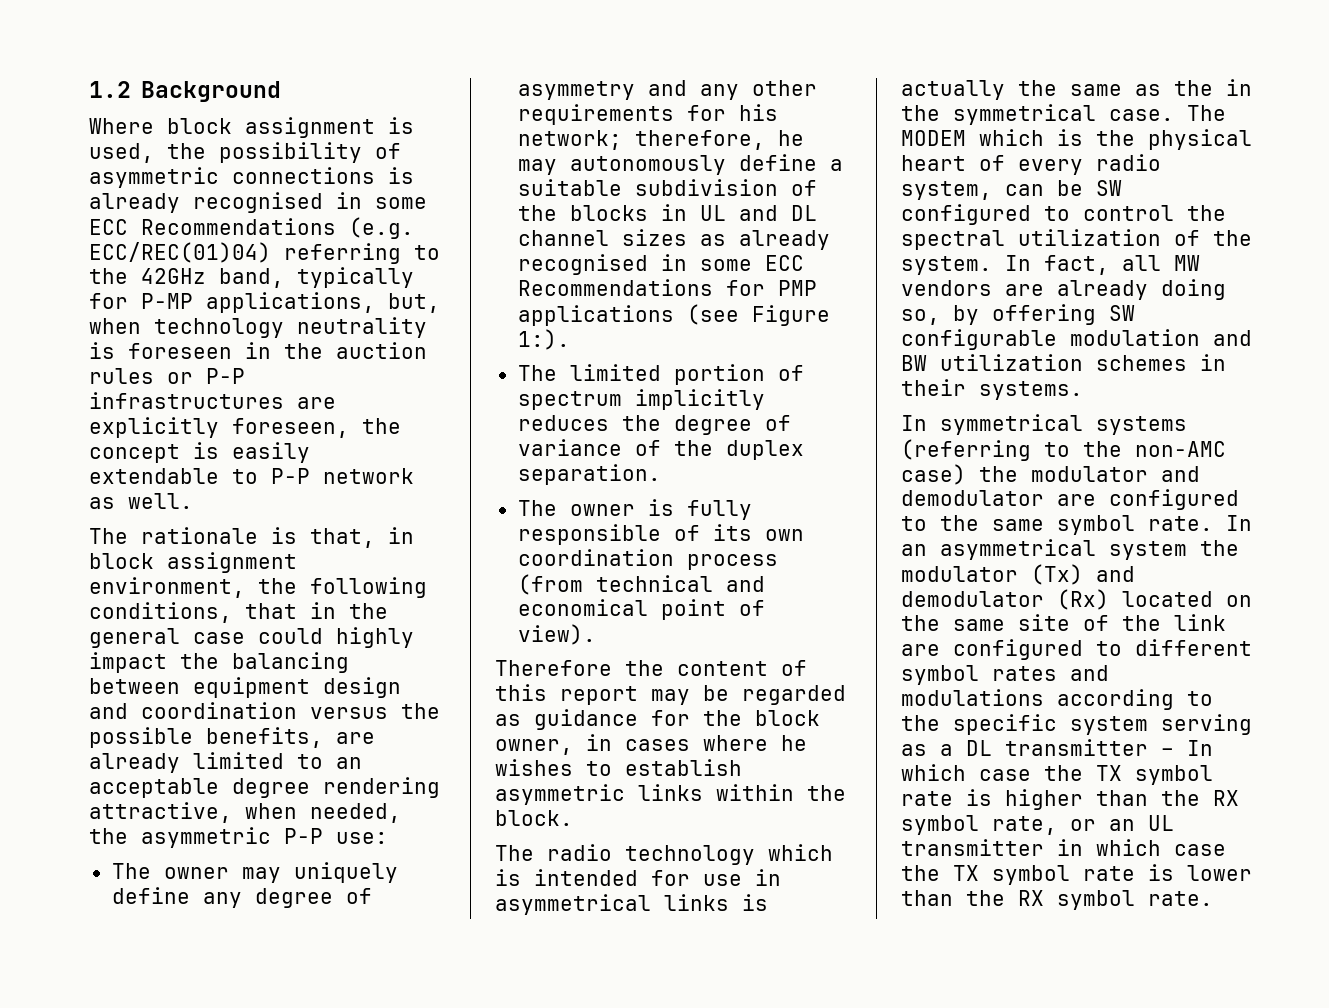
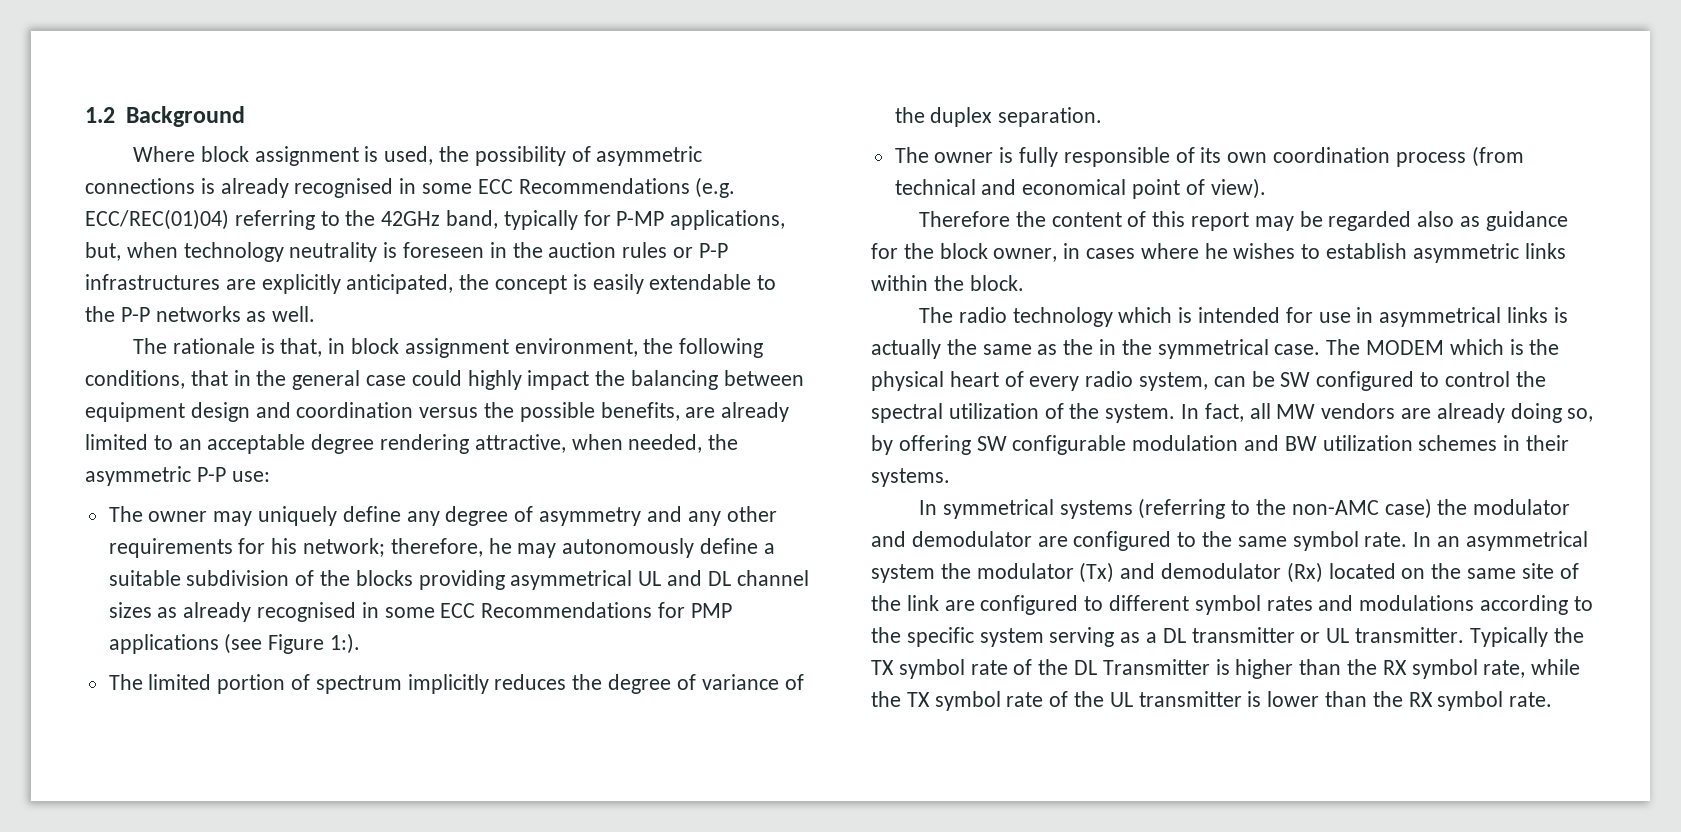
[232,418,349,438] foreseen, -> [346,274,454,294] anticipated,
[271,468,414,484] P-P network -> [85,306,241,322] the P-P networks
[660,204,687,221] in -> [418,570,633,590] providing asymmetrical
(846, 695) none -> [1417,211,1455,227] also
[1161,740,1213,756] [901,764,1213,785] [901,791,953,806] – In which case the TX symbol rate -> [1300,627,1584,647] [871,659,1210,679] or UL transmitter. Typically the TX symbol rate of the DL Transmitter
[1070,815,1174,831] [901,839,1226,856] [901,865,1135,885] or an UL transmitter in which case the TX symbol rate -> [1531,659,1581,675] [871,691,1242,711] while the TX symbol rate of the UL transmitter

